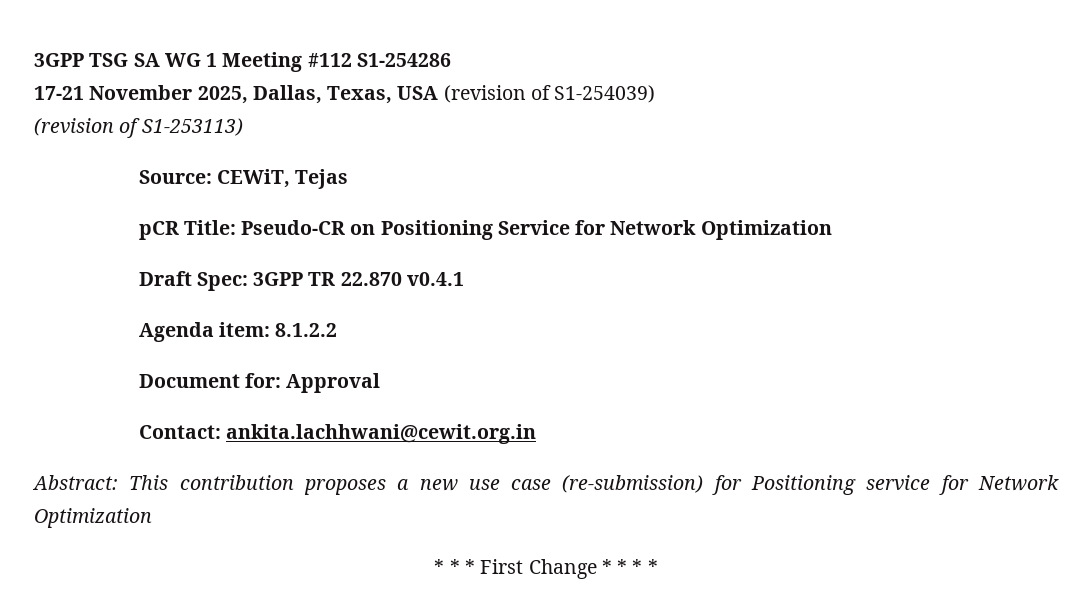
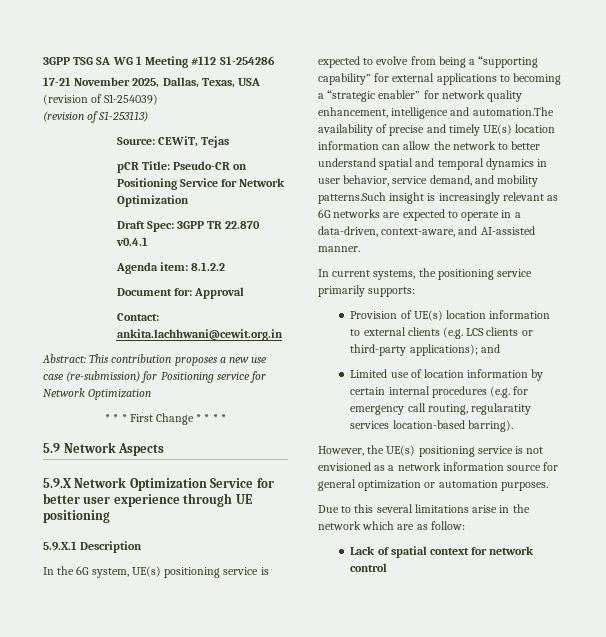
(658, 566) none -> [43,442,165,456] [43,477,274,491] [43,493,252,507] [43,510,110,523] [43,541,143,553] [43,566,269,578] [318,56,539,68] [318,73,562,85] [318,90,523,102] [318,107,554,119] [318,124,556,136] [318,141,541,150] [318,158,548,170] [318,175,539,187] [318,192,559,204] [318,209,521,221] [318,226,535,237] [318,246,360,252] [318,268,533,280] [318,285,416,297] [350,310,551,321] [350,327,533,339] [350,344,500,356] [350,369,544,381] [350,386,529,398] [350,403,532,415] [350,420,513,432] [318,445,544,457] [318,462,559,471] [318,479,548,491] [318,504,530,513] [318,521,465,530] [350,546,535,558] [350,563,388,572] // 5.9 Network Aspects // 5.9.X Network Optimization Service for better user experience through UE positioning // 5.9.X.1 Description // In the 6G system, UE(s) positioning service is expected to evolve from being a “supporting capability” for external applications to becoming a “strategic enabler” for network quality enhancement, intelligence and automation.The availability of precise and timely UE(s) location information can allow the network to better understand spatial and temporal dynamics in user behavior, service demand, and mobility patterns.Such insight is increasingly relevant as 6G networks are expected to operate in a data-driven, context-aware, and AI-assisted manner. // In current systems, the positioning service primarily supports: // Provision of UE(s) location information to external clients (e.g. LCS clients or third-party applications); and // Limited use of location information by certain internal procedures (e.g. for emergency call routing, regularatity services location-based barring). // However, the UE(s) positioning service is not envisioned as a network information source for general optimization or automation purposes. // Due to this several limitations arise in the network which are as follow: // Lack of spatial context for network control

